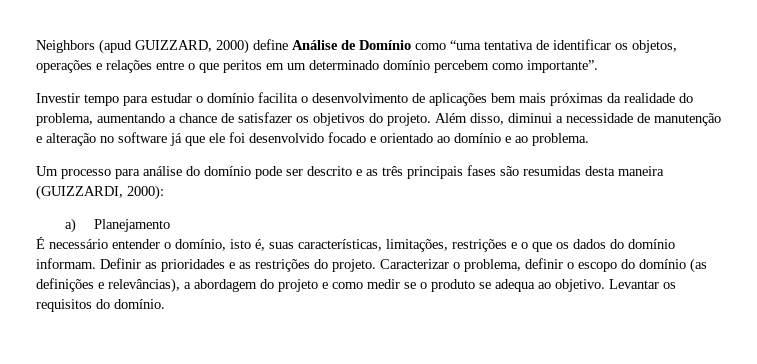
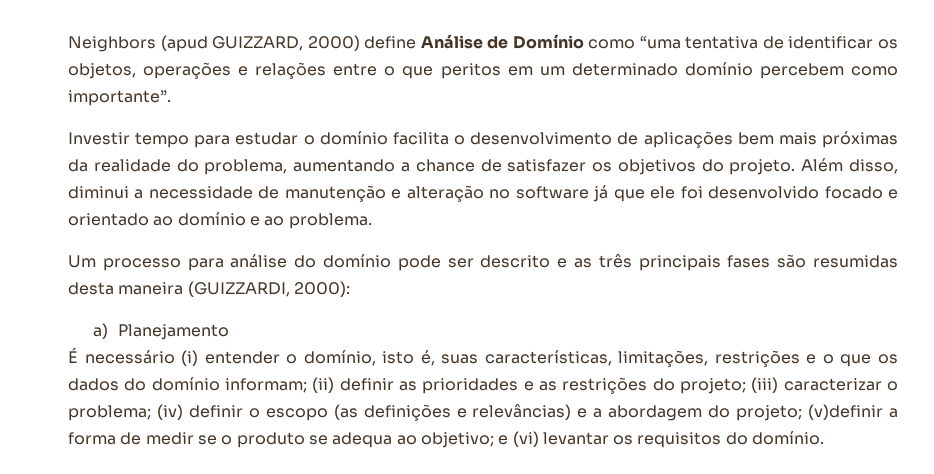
(108, 244) none -> [181,350,199,366] (i)
[36,258,141,269] informam. Definir -> [225,377,394,393] informam; (ii) definir
[332,259,521,272] projeto. Caracterizar o problema, -> [680,377,899,394] [68,404,183,421] projeto; (iii) caracterizar o problema; (iv)
[621,259,686,269] do domínio -> (328, 414) none
[108,278,180,293] relevâncias), -> [472,404,588,420] relevâncias) e
[278,279,363,292] projeto e como -> [736,404,899,421] [68,432,142,445] projeto; (v)definir a forma de
[555,279,659,292] objetivo. Levantar -> [420,431,609,448] objetivo; e (vi) levantar

